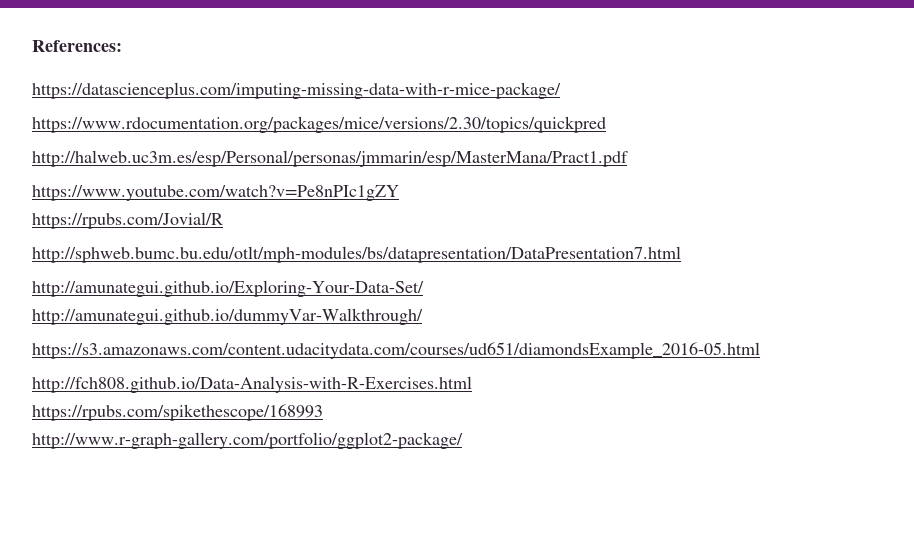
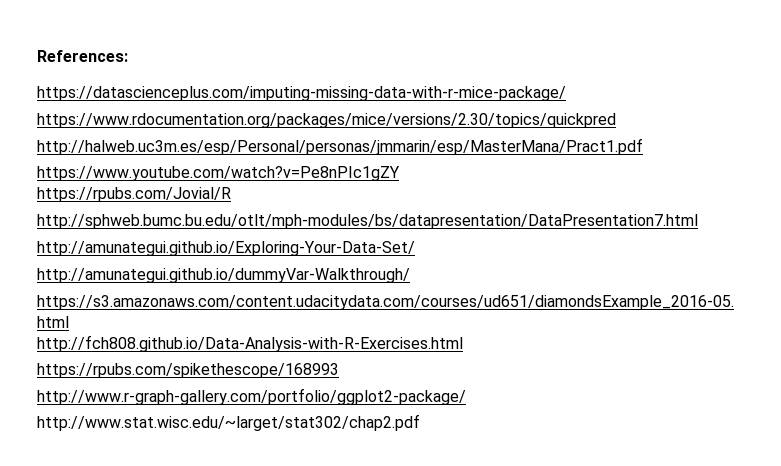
(463, 440) none -> [37,414,420,431] // http://www.stat.wisc.edu/~larget/stat302/chap2.pdf

